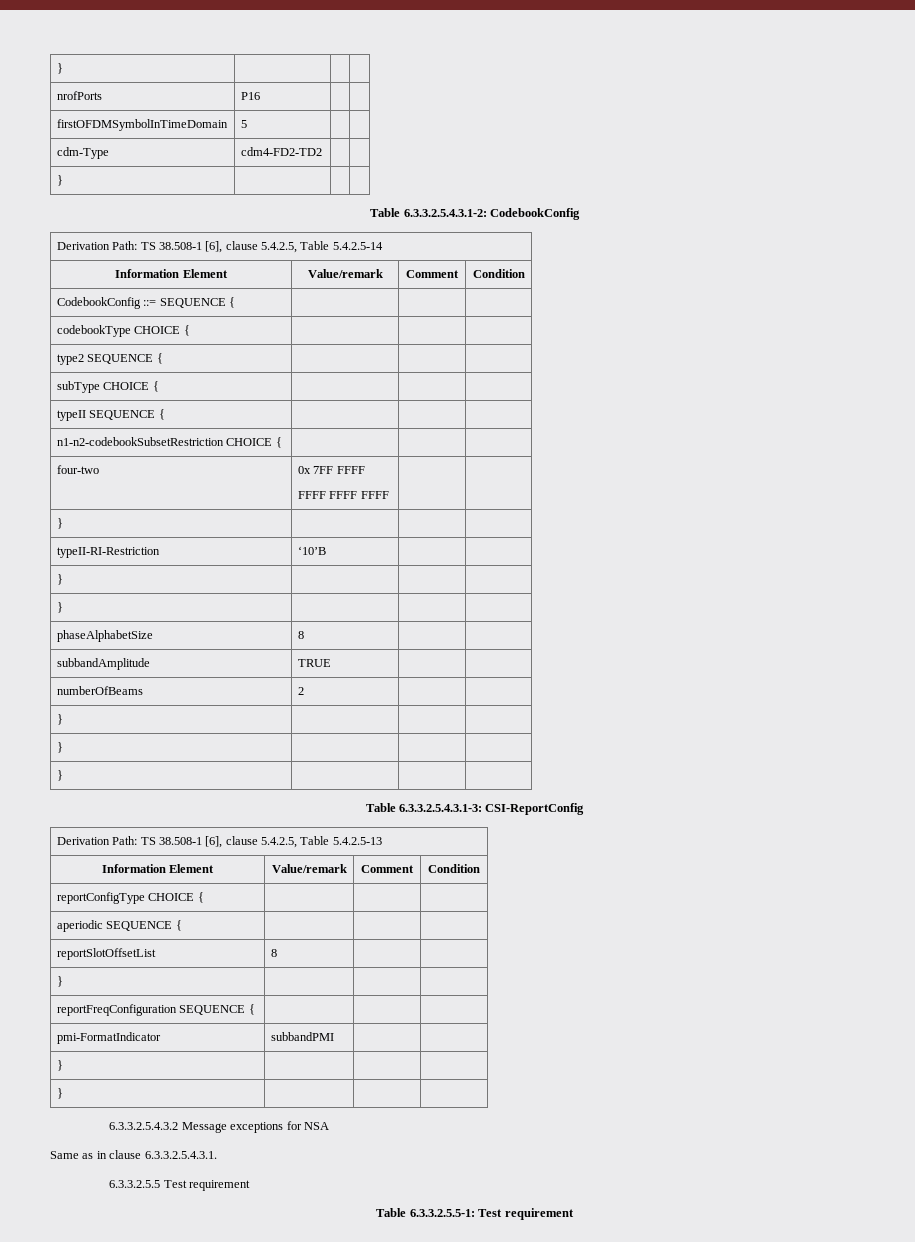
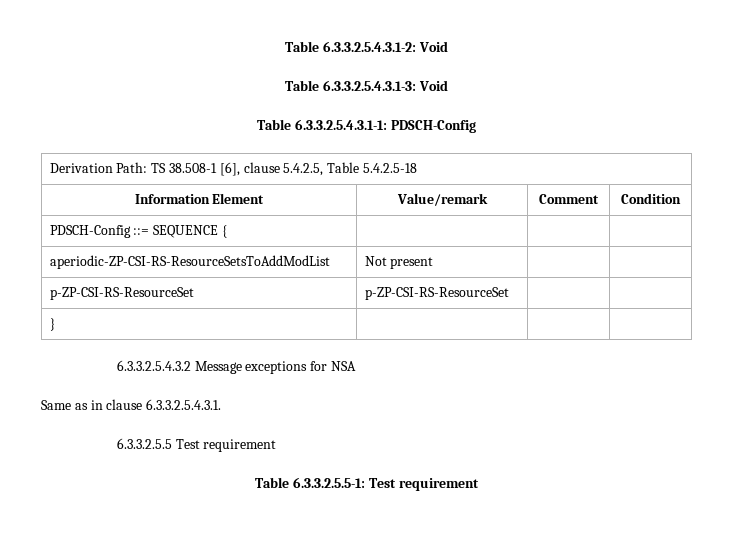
[56,63,63,74] [56,91,102,100] [240,92,260,100] [56,119,228,131] [240,120,247,128] [56,147,109,159] [240,147,322,156] [56,175,63,186] [370,208,580,220] [56,241,383,253] [115,269,228,278] [307,269,383,278] [406,270,459,278] [472,269,525,278] [56,297,141,309] } | | | // nrofPorts | P16 | | // firstOFDMSymbolInTimeDomain | 5 | | // cdm-Type | cdm4-FD2-TD2 | | // } | | | // Table 6.3.3.2.5.4.3.1-2: CodebookConfig // Derivation Path: TS 38.508-1 [6], clause 5.4.2.5, Table 5.4.2.5-14 // Information Element | Value/remark | Comment | Condition // CodebookConfig -> [285,41,448,52] [285,80,448,91] [257,119,476,133] [49,162,417,176] [134,193,265,204] [396,193,488,206] [539,194,599,204] [621,193,681,204] [49,225,131,238] Table 6.3.3.2.5.4.3.1-2: Void // Table 6.3.3.2.5.4.3.1-3: Void // Table 6.3.3.2.5.4.3.1-1: PDSCH-Config // Derivation Path: TS 38.508-1 [6], clause 5.4.2.5, Table 5.4.2.5-18 // Information Element | Value/remark | Comment | Condition // PDSCH-Config
[56,325,190,337] [56,353,163,365] [56,381,159,393] [56,409,165,421] [56,437,282,448] [56,465,99,474] [297,466,365,474] [297,491,389,499] [56,518,63,529] [56,547,160,558] [297,546,326,555] [56,574,63,585] [56,602,63,613] [56,630,153,642] [297,631,304,639] [56,658,150,670] [297,659,331,667] [56,686,143,695] [297,687,304,695] [56,714,63,725] [56,742,63,753] [56,770,63,781] [365,803,585,815] [56,836,382,848] [101,864,215,873] [271,864,347,873] [361,865,414,873] [428,864,480,873] [56,892,204,904] [56,920,182,932] [56,948,156,960] [270,949,277,957] [56,976,63,987] [56,1004,255,1016] [56,1032,161,1044] [270,1032,334,1041] [56,1060,63,1071] codebookType CHOICE { | | | // type2 SEQUENCE { | | | // subType CHOICE { | | | // typeII SEQUENCE { | | | // n1-n2-codebookSubsetRestriction CHOICE { | | | // four-two | 0x 7FF FFFF // FFFF FFFF FFFF | | // } | | | // typeII-RI-Restriction | ‘10’B | | // } | | | // } | | | // phaseAlphabetSize | 8 | | // subbandAmplitude | TRUE | | // numberOfBeams | 2 | | // } | | | // } | | | // } | | | // Table 6.3.3.2.5.4.3.1-3: CSI-ReportConfig // Derivation Path: TS 38.508-1 [6], clause 5.4.2.5, Table 5.4.2.5-13 // Information Element | Value/remark | Comment | Condition // reportConfigType CHOICE { | | | // aperiodic SEQUENCE { | | | // reportSlotOffsetList | 8 | | // } | | | // reportFreqConfiguration SEQUENCE { | | | // pmi-FormatIndicator | subbandPMI | | // } | -> [49,255,330,269] [364,256,434,269] [49,287,194,300] [364,287,509,300] aperiodic-ZP-CSI-RS-ResourceSetsToAddModList | Not present | | // p-ZP-CSI-RS-ResourceSet | p-ZP-CSI-RS-ResourceSet

